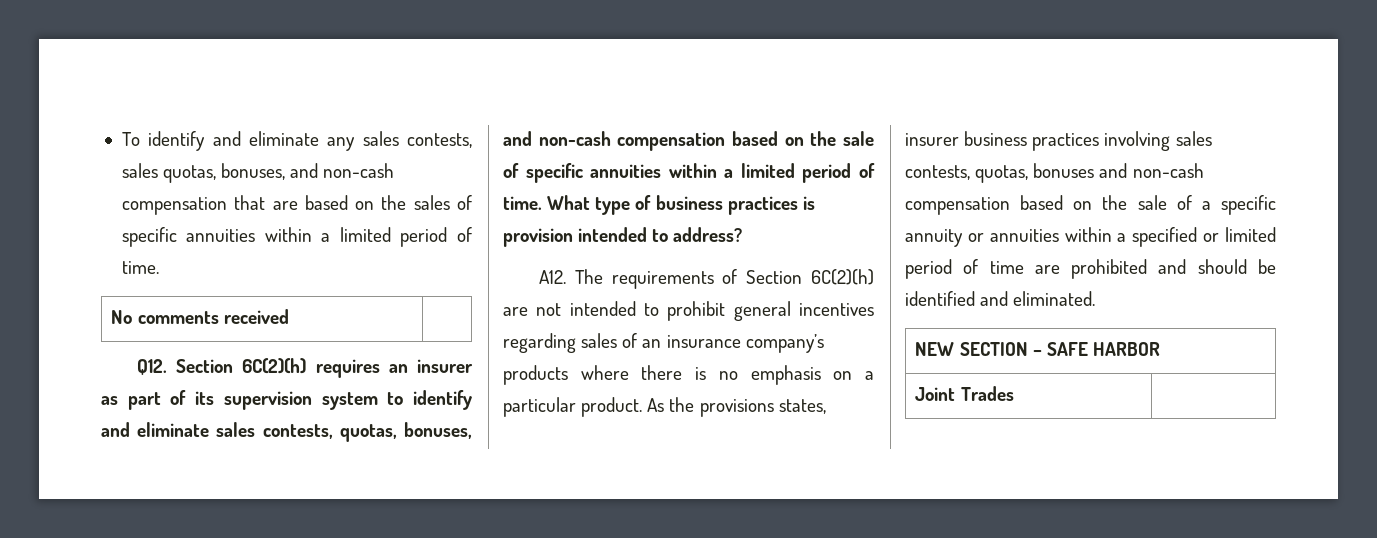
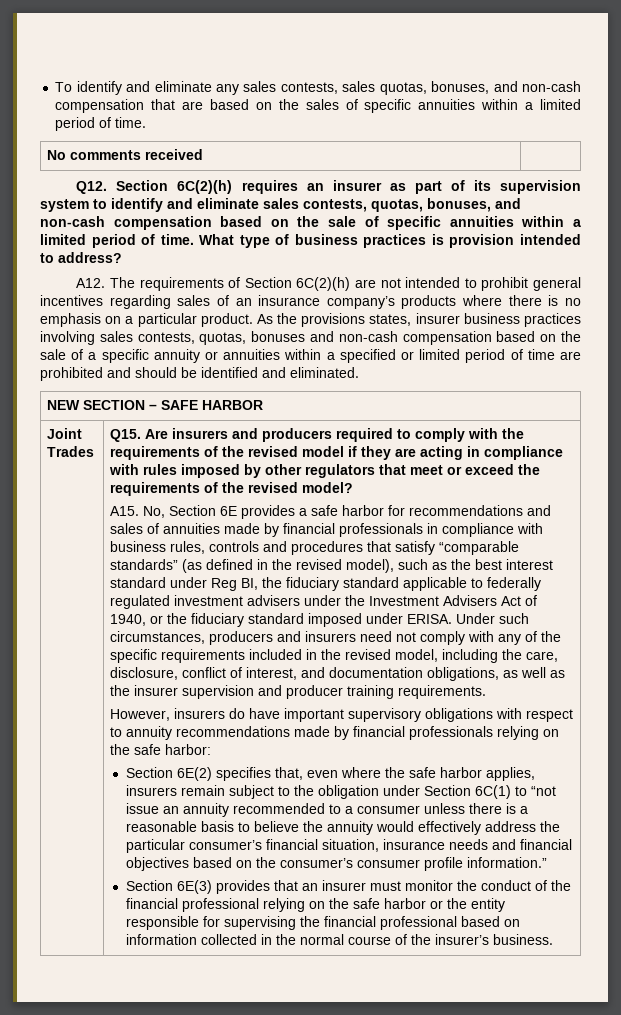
(1014, 393) none -> [110,428,525,442] [110,446,564,460] [109,464,541,478] [110,482,354,496] [110,505,552,519] [110,523,544,537] [110,541,520,555] [110,559,554,573] [110,577,542,591] [110,595,538,609] [110,613,530,627] [110,631,562,645] [110,649,559,663] [110,667,566,681] [110,685,487,699] [110,708,574,722] [110,726,560,740] [110,744,212,755] [125,767,535,781] [125,785,556,799] [125,803,528,817] [125,821,560,835] [125,839,572,853] [125,857,547,871] [125,880,571,894] [125,898,505,912] [125,916,520,930] [125,934,553,945] Q15. Are insurers and producers required to comply with the requirements of the revised model if they are acting in compliance with rules imposed by other regulators that meet or exceed the requirements of the revised model? // A15. No, Section 6E provides a safe harbor for recommendations and sales of annuities made by financial professionals in compliance with business rules, controls and procedures that satisfy “comparable standards” (as defined in the revised model), such as the best interest standard under Reg BI, the fiduciary standard applicable to federally regulated investment advisers under the Investment Advisers Act of 1940, or the fiduciary standard imposed under ERISA. Under such circumstances, producers and insurers need not comply with any of the specific requirements included in the revised model, including the care, disclosure, conflict of interest, and documentation obligations, as well as the insurer supervision and producer training requirements. // However, insurers do have important supervisory obligations with respect to annuity recommendations made by financial professionals relying on the safe harbor: // Section 6E(2) specifies that, even where the safe harbor applies, insurers remain subject to the obligation under Section 6C(1) to “not issue an annuity recommended to a consumer unless there is a reasonable basis to believe the annuity would effectively address the particular consumer’s financial situation, insurance needs and financial objectives based on the consumer’s consumer profile information.” // Section 6E(3) provides that an insurer must monitor the conduct of the financial professional relying on the safe harbor or the entity responsible for supervising the financial professional based on information collected in the normal course of the insurer’s business.

